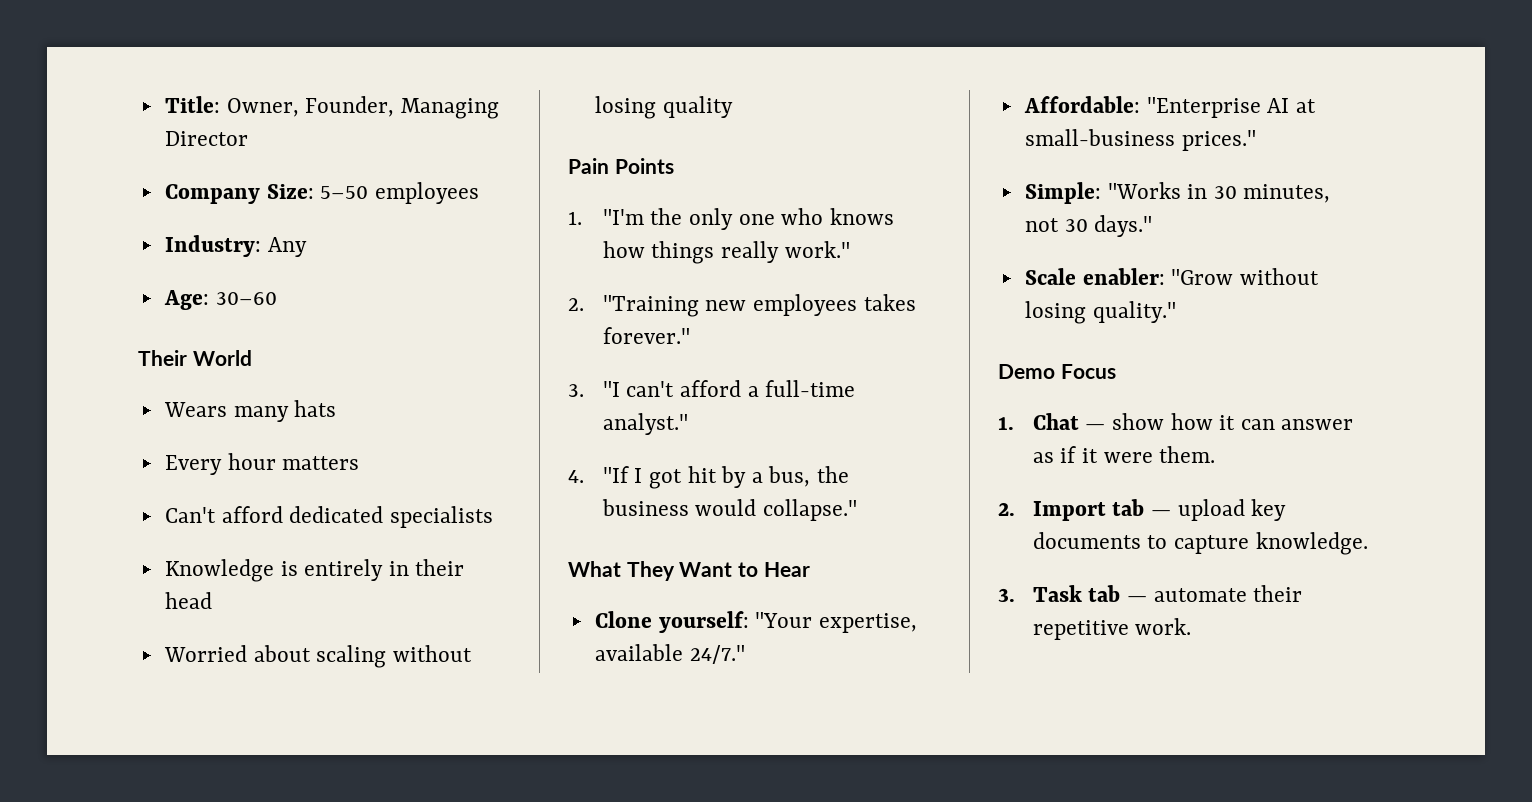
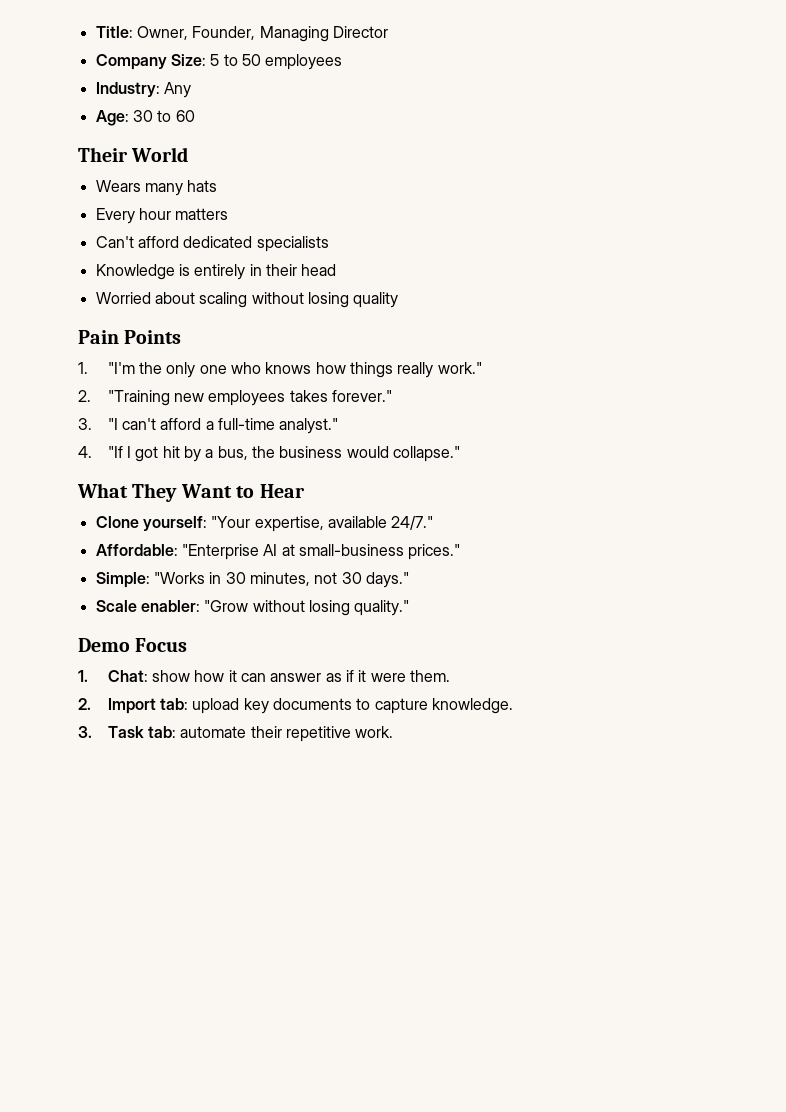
[320,186,369,199] 5–50 -> [210,54,261,66] 5 to 50
[215,292,277,305] 30–60 -> [132,110,195,122] 30 to 60
[1032,413,1106,430] Chat — -> [107,670,148,682] Chat:
[1112,499,1171,516] tab — -> [159,698,188,710] tab:
[1088,585,1147,602] tab — -> [147,726,176,738] tab:

